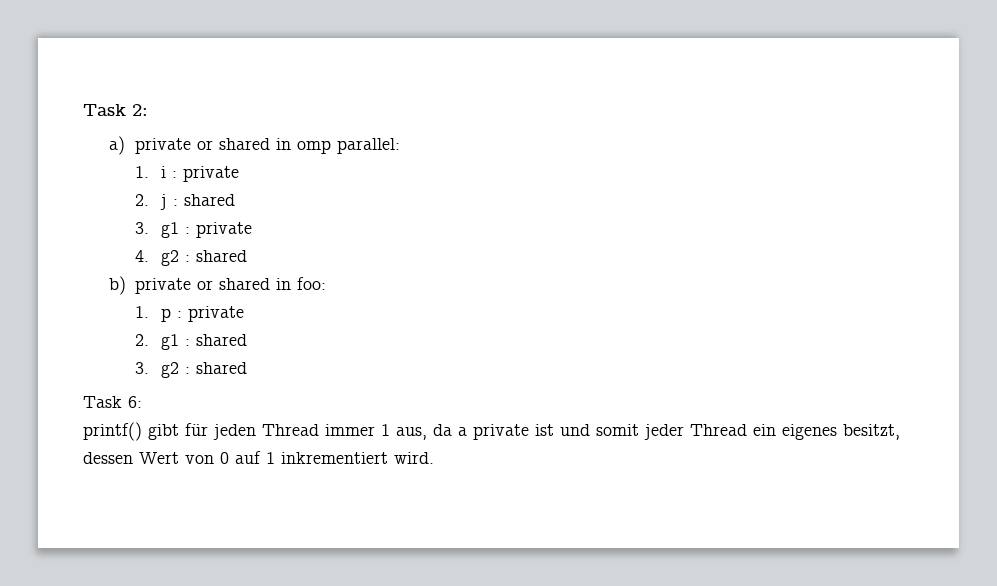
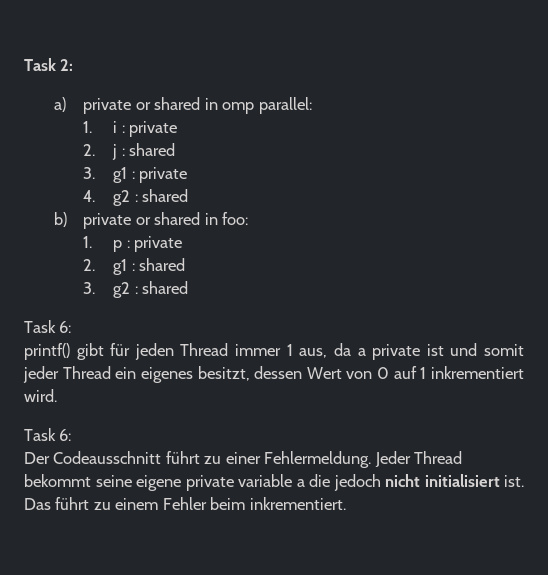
(434, 458) none -> [24,428,72,441] [24,451,463,468] [24,474,524,491] [24,497,346,510] // Task 6: // Der Codeausschnitt führt zu einer Fehlermeldung. Jeder Thread bekommt seine eigene private variable a die jedoch nicht initialisiert ist. Das führt zu einem Fehler beim inkrementiert.

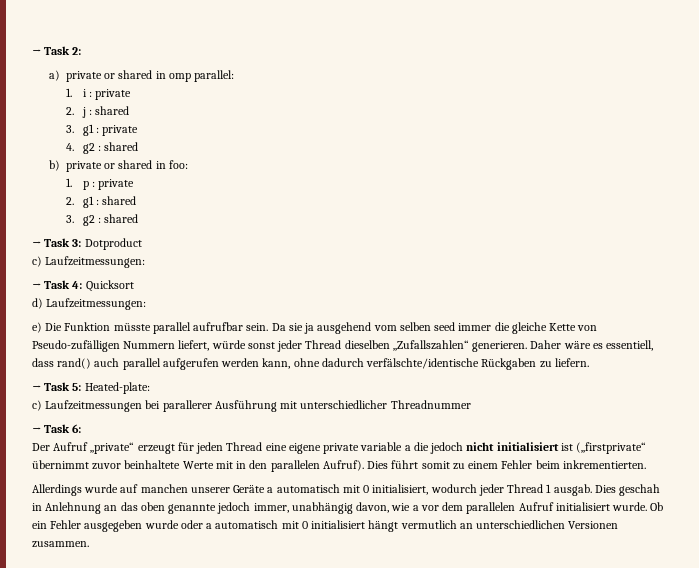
(24, 64) none -> [32,49,41,55] →
[24,320,72,333] [24,343,525,360] [23,366,524,383] [24,389,57,402] [24,428,72,441] [24,451,463,468] [24,474,132,487] Task 6: // printf() gibt für jeden Thread immer 1 aus, da a private ist und somit jeder Thread ein eigenes besitzt, dessen Wert von 0 auf 1 inkrementiert wird. // Task 6: // Der Codeausschnitt führt zu einer Fehlermeldung. Jeder Thread bekommt seine -> [32,238,142,250] [32,256,146,268] [32,280,134,292] [32,298,147,310] [32,322,598,334] [32,340,654,352] [32,358,589,370] [32,382,150,394] [32,400,471,412] [32,424,82,433] [32,442,287,454] → Task 3: Dotproduct // c) Laufzeitmessungen: // → Task 4: Quicksort // d) Laufzeitmessungen: // e) Die Funktion müsste parallel aufrufbar sein. Da sie ja ausgehend vom selben seed immer die gleiche Kette von Pseudo-zufälligen Nummern liefert, würde sonst jeder Thread dieselben „Zufallszahlen“ generieren. Daher wäre es essentiell, dass rand() auch parallel aufgerufen werden kann, ohne dadurch verfälschte/identische Rückgaben zu liefern. // → Task 5: Heated-plate: // c) Laufzeitmessungen bei parallerer Ausführung mit unterschiedlicher Threadnummer // → Task 6: // Der Aufruf „private“ erzeugt für jeden Thread eine
[504,475,524,487] [24,497,346,510] ist. Das führt zu einem Fehler beim inkrementiert. -> [560,442,647,454] [32,460,646,472] [32,484,661,496] [32,502,664,514] [32,520,619,532] [32,541,89,548] ist („firstprivate“ übernimmt zuvor beinhaltete Werte mit in den parallelen Aufruf). Dies führt somit zu einem Fehler beim inkrementierten. // Allerdings wurde auf manchen unserer Geräte a automatisch mit 0 initialisiert, wodurch jeder Thread 1 ausgab. Dies geschah in Anlehnung an das oben genannte jedoch immer, unabhängig davon, wie a vor dem parallelen Aufruf initialisiert wurde. Ob ein Fehler ausgegeben wurde oder a automatisch mit 0 initialisiert hängt vermutlich an unterschiedlichen Versionen zusammen.

